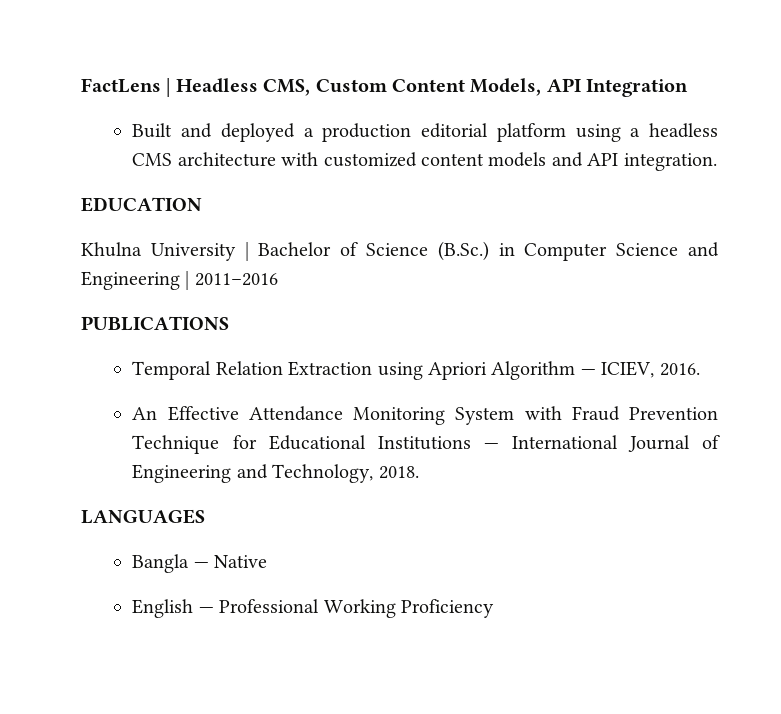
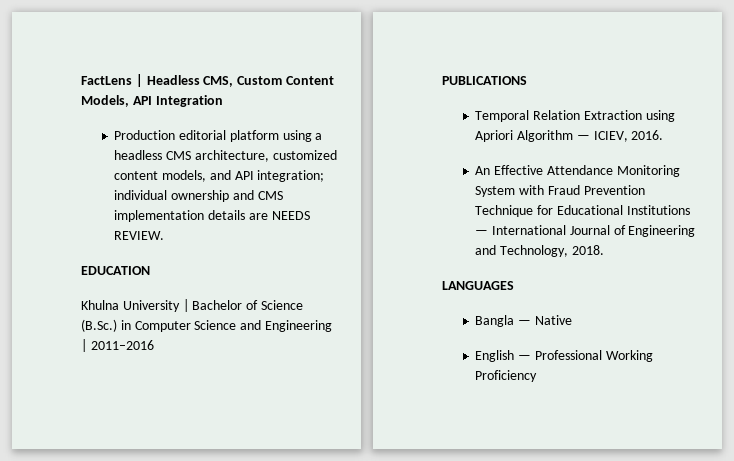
[132,123,412,142] Built and deployed a production -> [114,130,176,140] Production
[177,152,319,167] architecture with -> [194,150,269,162] architecture,
[488,152,547,167] models -> [162,170,207,182] models,
[623,153,717,171] integration. -> [257,170,325,182] [114,190,283,202] [114,210,310,222] [114,231,165,240] integration; individual ownership and CMS implementation details are NEEDS REVIEW.

